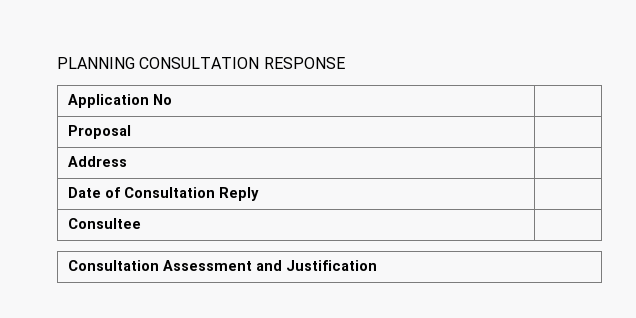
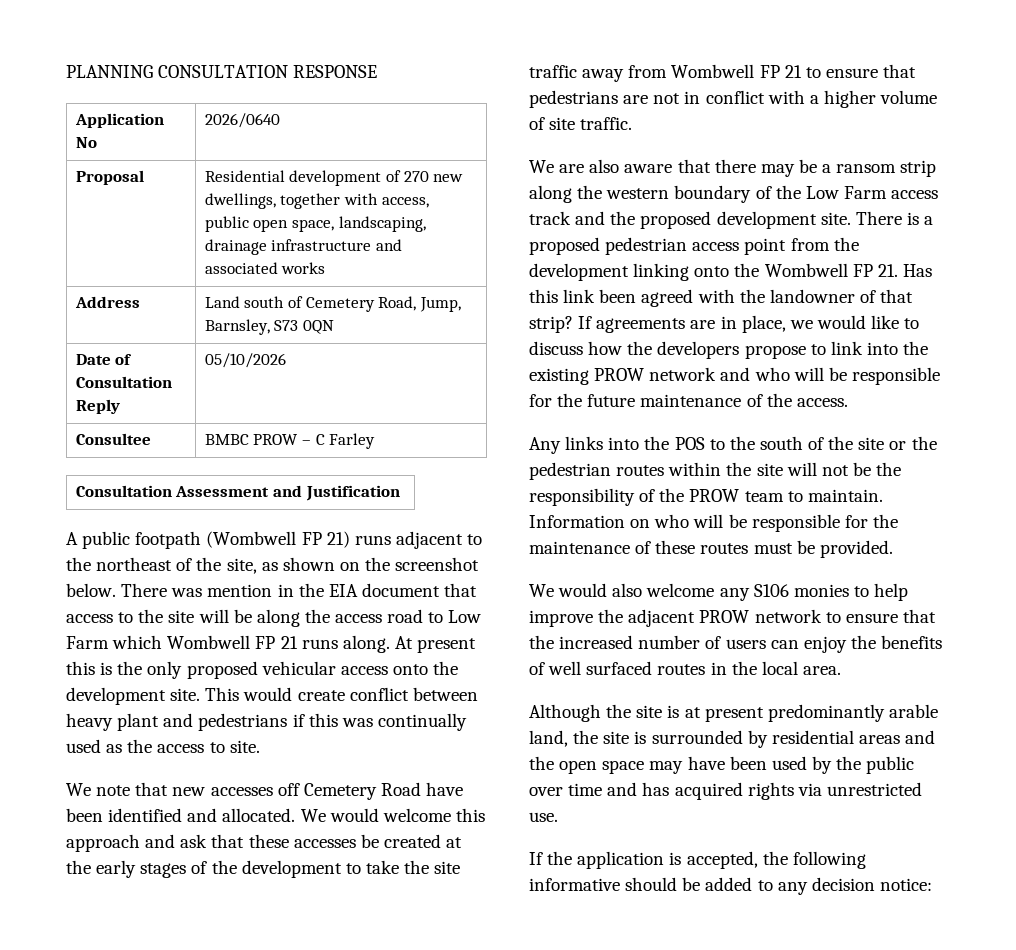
(173, 99) none -> [204,113,280,128] 2026/0640
[68,156,128,167] // Address | -> [204,170,464,186] [204,193,429,209] [204,216,426,232] [204,239,403,255] [204,262,326,274] [74,296,140,308] [204,296,461,312] [204,319,335,335] Residential development of 270 new dwellings, together with access, public open space, landscaping, drainage infrastructure and associated works // Address | Land south of Cemetery Road, Jump, Barnsley, S73 0QN
(260, 194) none -> [204,353,286,368] 05/10/2026
(142, 223) none -> [204,433,376,449] BMBC PROW – C Farley
(378, 265) none -> [66,531,483,549] [66,557,480,574] [66,583,478,597] [66,609,482,627] [66,635,477,653] [66,661,459,679] [66,687,478,705] [66,713,467,731] [66,739,260,753] [66,782,464,800] [66,808,485,822] [66,834,463,852] [66,860,461,878] [529,64,917,82] [529,90,938,108] [529,117,633,130] [529,159,937,177] [529,185,939,203] [529,211,934,229] [529,237,859,255] [529,263,932,281] [529,289,914,307] [529,315,920,333] [529,341,929,359] [529,367,940,385] [529,393,848,407] [529,436,937,454] [529,462,902,480] [529,488,883,506] [529,514,898,532] [529,540,893,558] [529,583,909,601] [529,609,936,627] [529,635,943,653] [529,661,841,675] [529,704,938,722] [529,730,936,748] [529,756,915,774] [529,782,922,800] [529,812,558,822] [529,851,866,869] [529,877,932,895] // A public footpath (Wombwell FP 21) runs adjacent to the northeast of the site, as shown on the screenshot below. There was mention in the EIA document that access to the site will be along the access road to Low Farm which Wombwell FP 21 runs along. At present this is the only proposed vehicular access onto the development site. This would create conflict between heavy plant and pedestrians if this was continually used as the access to site. // We note that new accesses off Cemetery Road have been identified and allocated. We would welcome this approach and ask that these accesses be created at the early stages of the development to take the site traffic away from Wombwell FP 21 to ensure that pedestrians are not in conflict with a higher volume of site traffic. // We are also aware that there may be a ransom strip along the western boundary of the Low Farm access track and the proposed development site. There is a proposed pedestrian access point from the development linking onto the Wombwell FP 21. Has this link been agreed with the landowner of that strip? If agreements are in place, we would like to discuss how the developers propose to link into the existing PROW network and who will be responsible for the future maintenance of the access. // Any links into the POS to the south of the site or the pedestrian routes within the site will not be the responsibility of the PROW team to maintain. Information on who will be responsible for the maintenance of these routes must be provided. // We would also welcome any S106 monies to help improve the adjacent PROW network to ensure that the increased number of users can enjoy the benefits of well surfaced routes in the local area. // Although the site is at present predominantly arable land, the site is surrounded by residential areas and the open space may have been used by the public over time and has acquired rights via unrestricted use. // If the application is accepted, the following informative should be added to any decision notice:

